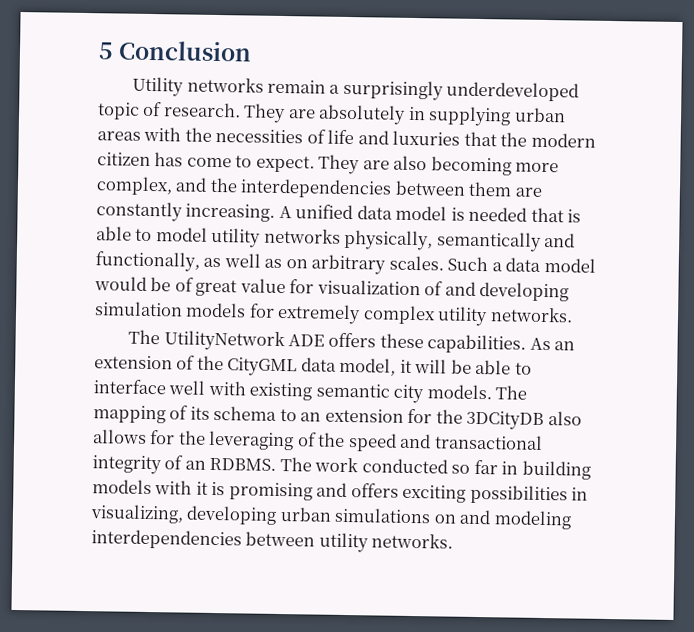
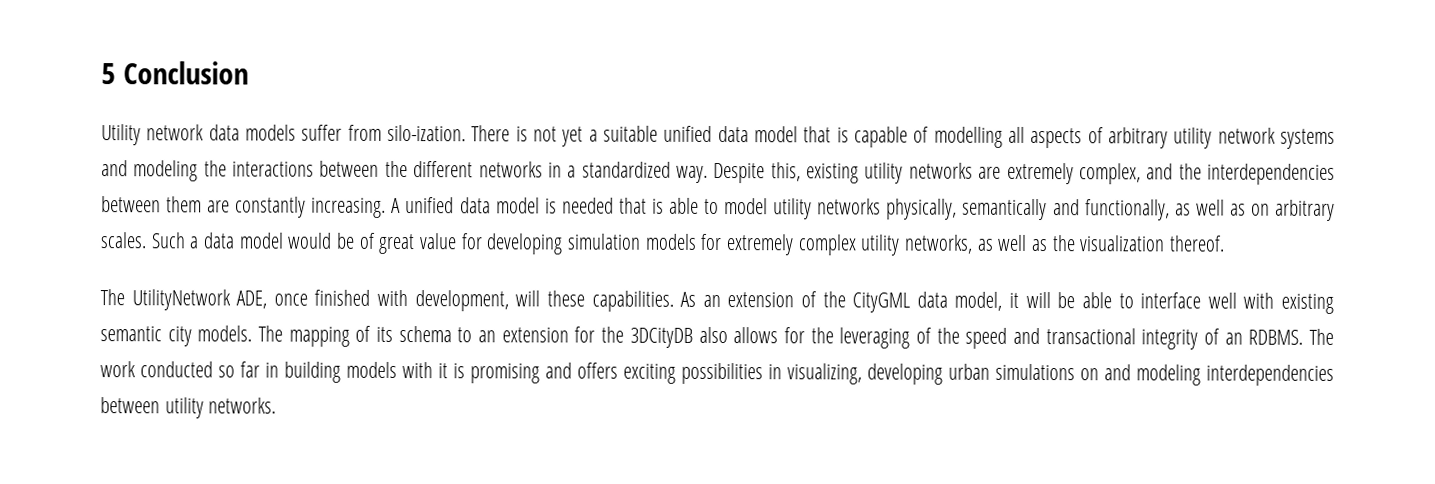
[186,77,580,102] [97,101,566,127] [97,126,596,148] [97,152,560,176] networks remain a surprisingly underdeveloped topic of research. They are absolutely in supplying urban areas with the necessities of life and luxuries that the modern citizen has come to expect. They are also becoming more -> [146,124,1335,149] [101,160,1074,185] network data models suffer from silo-ization. There is not yet a suitable unified data model that is capable of modelling all aspects of arbitrary utility network systems and modeling the interactions between the different networks in a standardized way. Despite this, existing utility networks are extremely
[316,279,476,296] visualization of and -> (483, 241) none
[489,307,573,323] [128,329,377,352] networks. // The UtilityNetwork ADE offers -> [904,234,1226,254] [100,289,541,312] networks, as well as the visualization thereof. // The UtilityNetwork ADE, once finished with development, will

